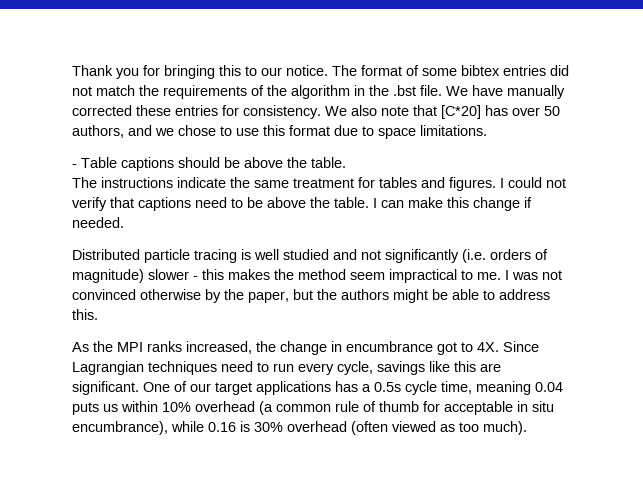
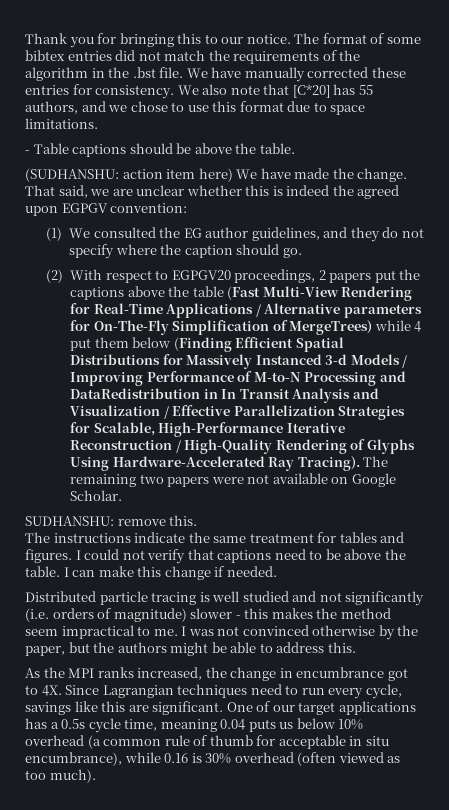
[512,106,560,116] over 50 -> [358,85,373,95] 55
(346, 162) none -> [25,168,408,182] [25,185,400,199] [25,203,188,216] [46,227,424,242] [68,244,302,259] [46,269,421,283] [69,286,413,301] [69,303,422,318] [69,320,422,335] [69,337,344,352] [69,354,408,369] [69,371,406,386] [69,388,379,403] [69,405,406,420] [69,422,345,437] [69,439,415,454] [69,456,389,471] [69,473,396,487] [69,490,122,501] [25,515,198,526] // (SUDHANSHU: action item here) We have made the change. That said, we are unclear whether this is indeed the agreed upon EGPGV convention: // (1) We consulted the EG author guidelines, and they do not specify where the caption should go. // (2) With respect to EGPGV20 proceedings, 2 papers put the captions above the table (Fast Multi-View Rendering for Real-Time Applications / Alternative parameters for On-The-Fly Simplification of MergeTrees) while 4 put them below (Finding Efficient Spatial Distributions for Massively Instanced 3-d Models / Improving Performance of M-to-N Processing and DataRedistribution in In Transit Analysis and Visualization / Effective Parallelization Strategies for Scalable, High-Performance Iterative Reconstruction / High-Quality Rendering of Glyphs Using Hardware-Accelerated Ray Tracing). The remaining two papers were not available on Google Scholar. // SUDHANSHU: remove this.
[121,401,158,412] within -> [296,718,335,729] below

